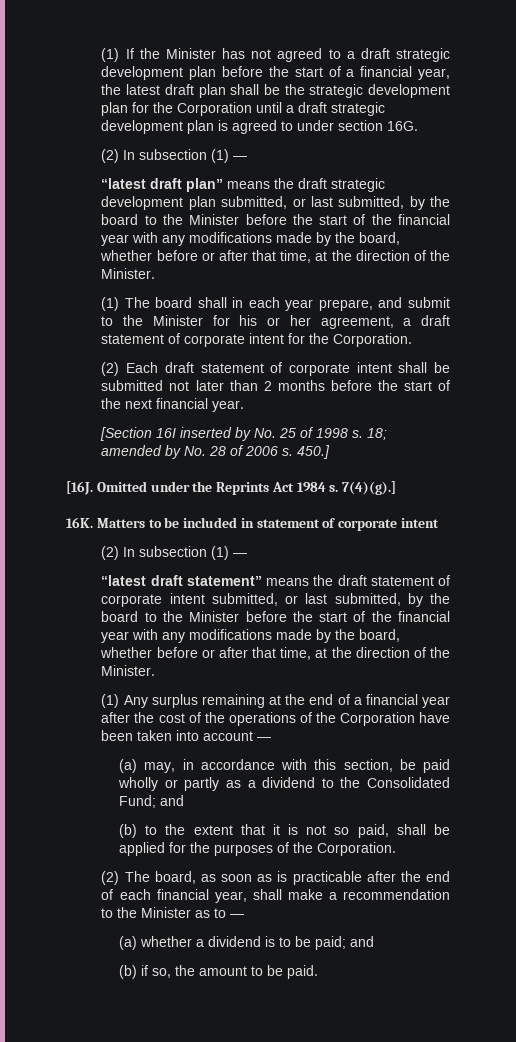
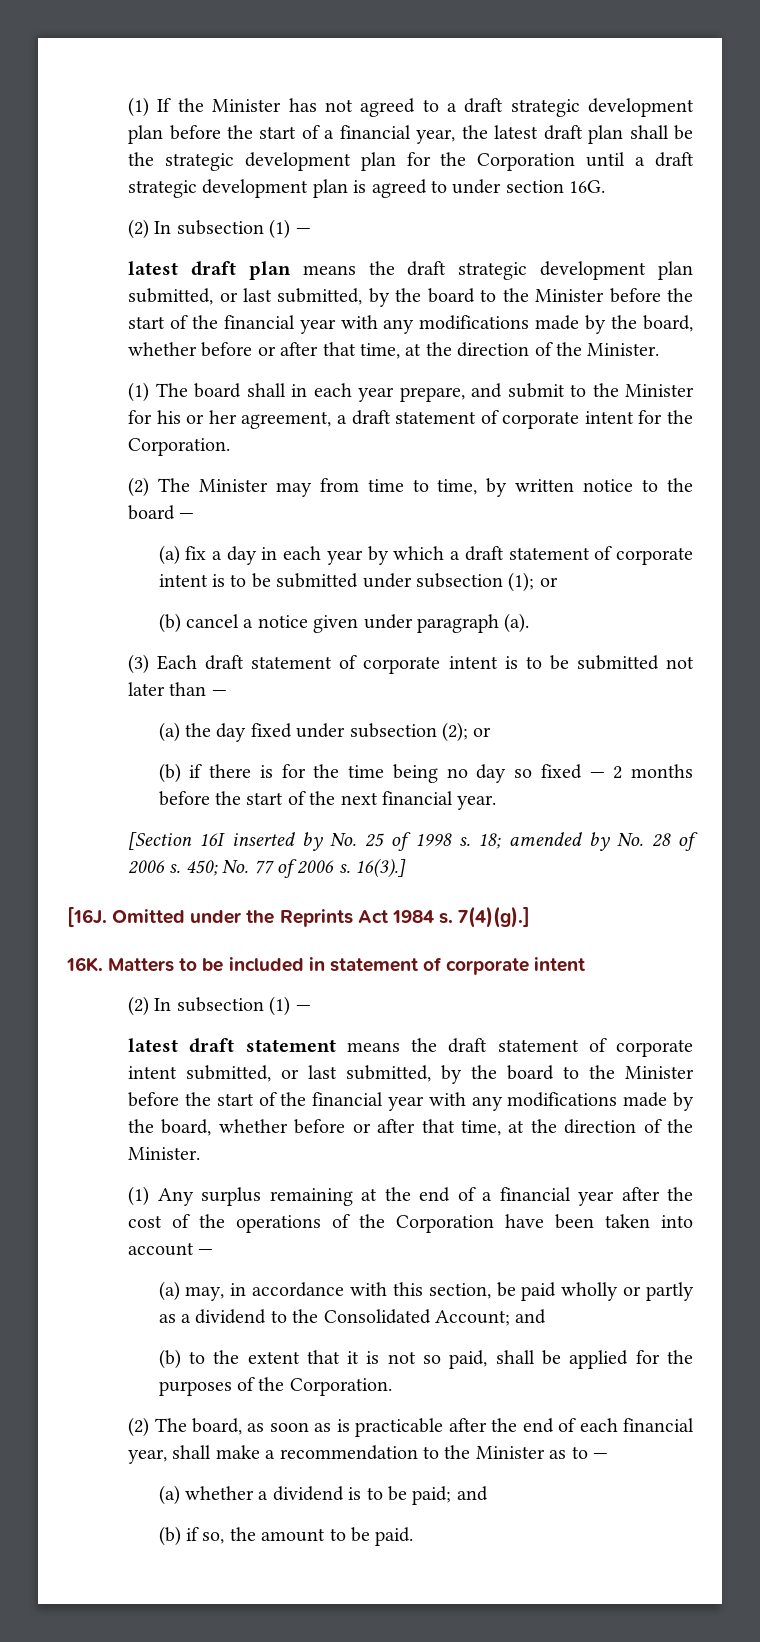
[101,178,224,192] “latest draft plan” -> [128,261,291,280] latest draft plan
(120, 369) none -> [157,478,694,497] [128,505,195,520] [158,545,694,565] [158,572,558,592] [158,613,530,633] [128,654,150,674] The Minister may from time to time, by written notice to the board — // (a) fix a day in each year by which a draft statement of corporate intent is to be submitted under subsection (1); or // (b) cancel a notice given under paragraph (a). // (3)
[398,362,428,373] shall -> [504,656,542,669] is to
(258, 385) none -> [211,690,227,696] [158,722,492,742] [158,763,605,783] — // (a) the day fixed under subsection (2); or // (b) if there is for the time being no day so fixed —
[297,445,331,459] 450.] -> [185,858,407,878] 450; No. 77 of 2006 s. 16(3).]
[101,575,262,586] “latest draft statement” -> [128,1038,336,1053] latest draft statement
[119,795,157,808] Fund; -> [434,1310,510,1326] Account;

